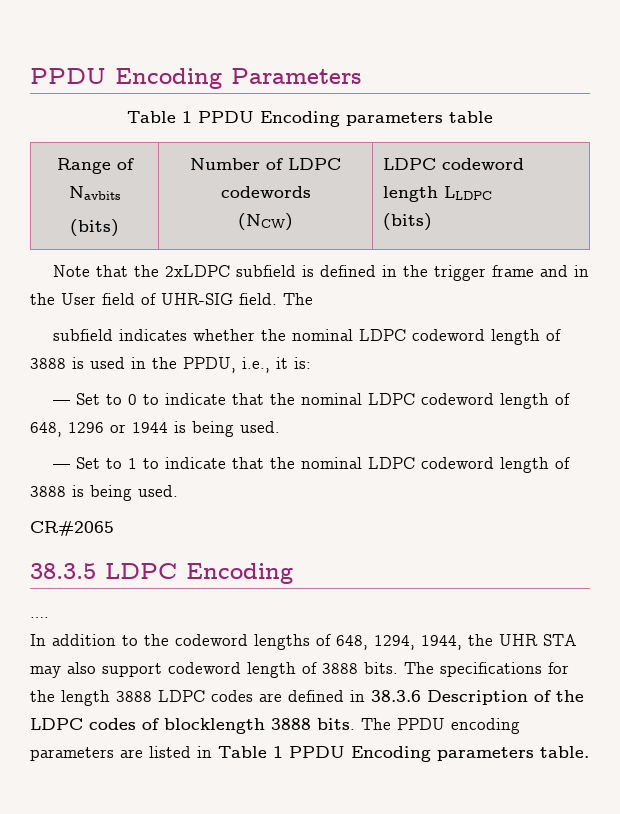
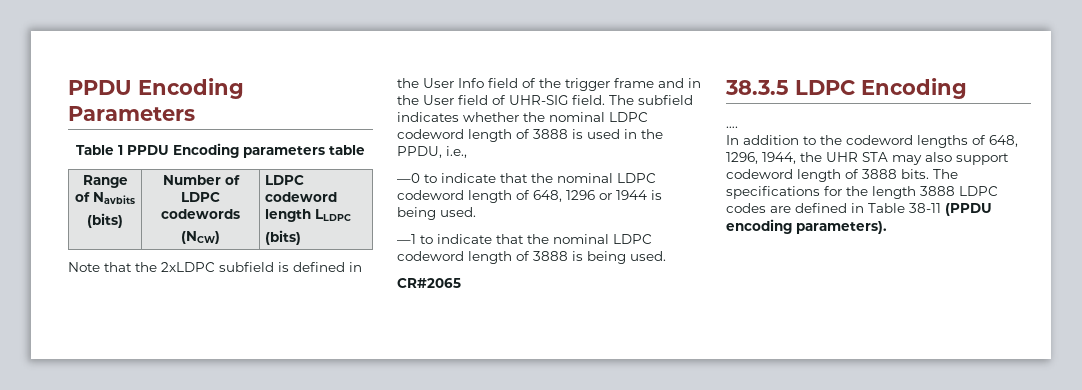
(429, 271) none -> [423,78,561,88] User Info field of the
(313, 299) // -> (634, 100) none
[276,357,311,369] [53,393,138,405] it is: // — Set to 0 -> [397,173,420,183] // —0
[53,457,138,469] — Set to 1 -> [397,234,416,244] —1
[374,635,415,650] 1294, -> [726,152,758,164] 1296,
[371,690,584,705] [30,718,520,734] [30,746,589,762] 38.3.6 Description of the LDPC codes of blocklength 3888 bits. The PPDU encoding parameters are listed in Table 1 PPDU Encoding parameters table. -> [868,203,992,216] [726,219,887,234] Table 38-11 (PPDU encoding parameters).

